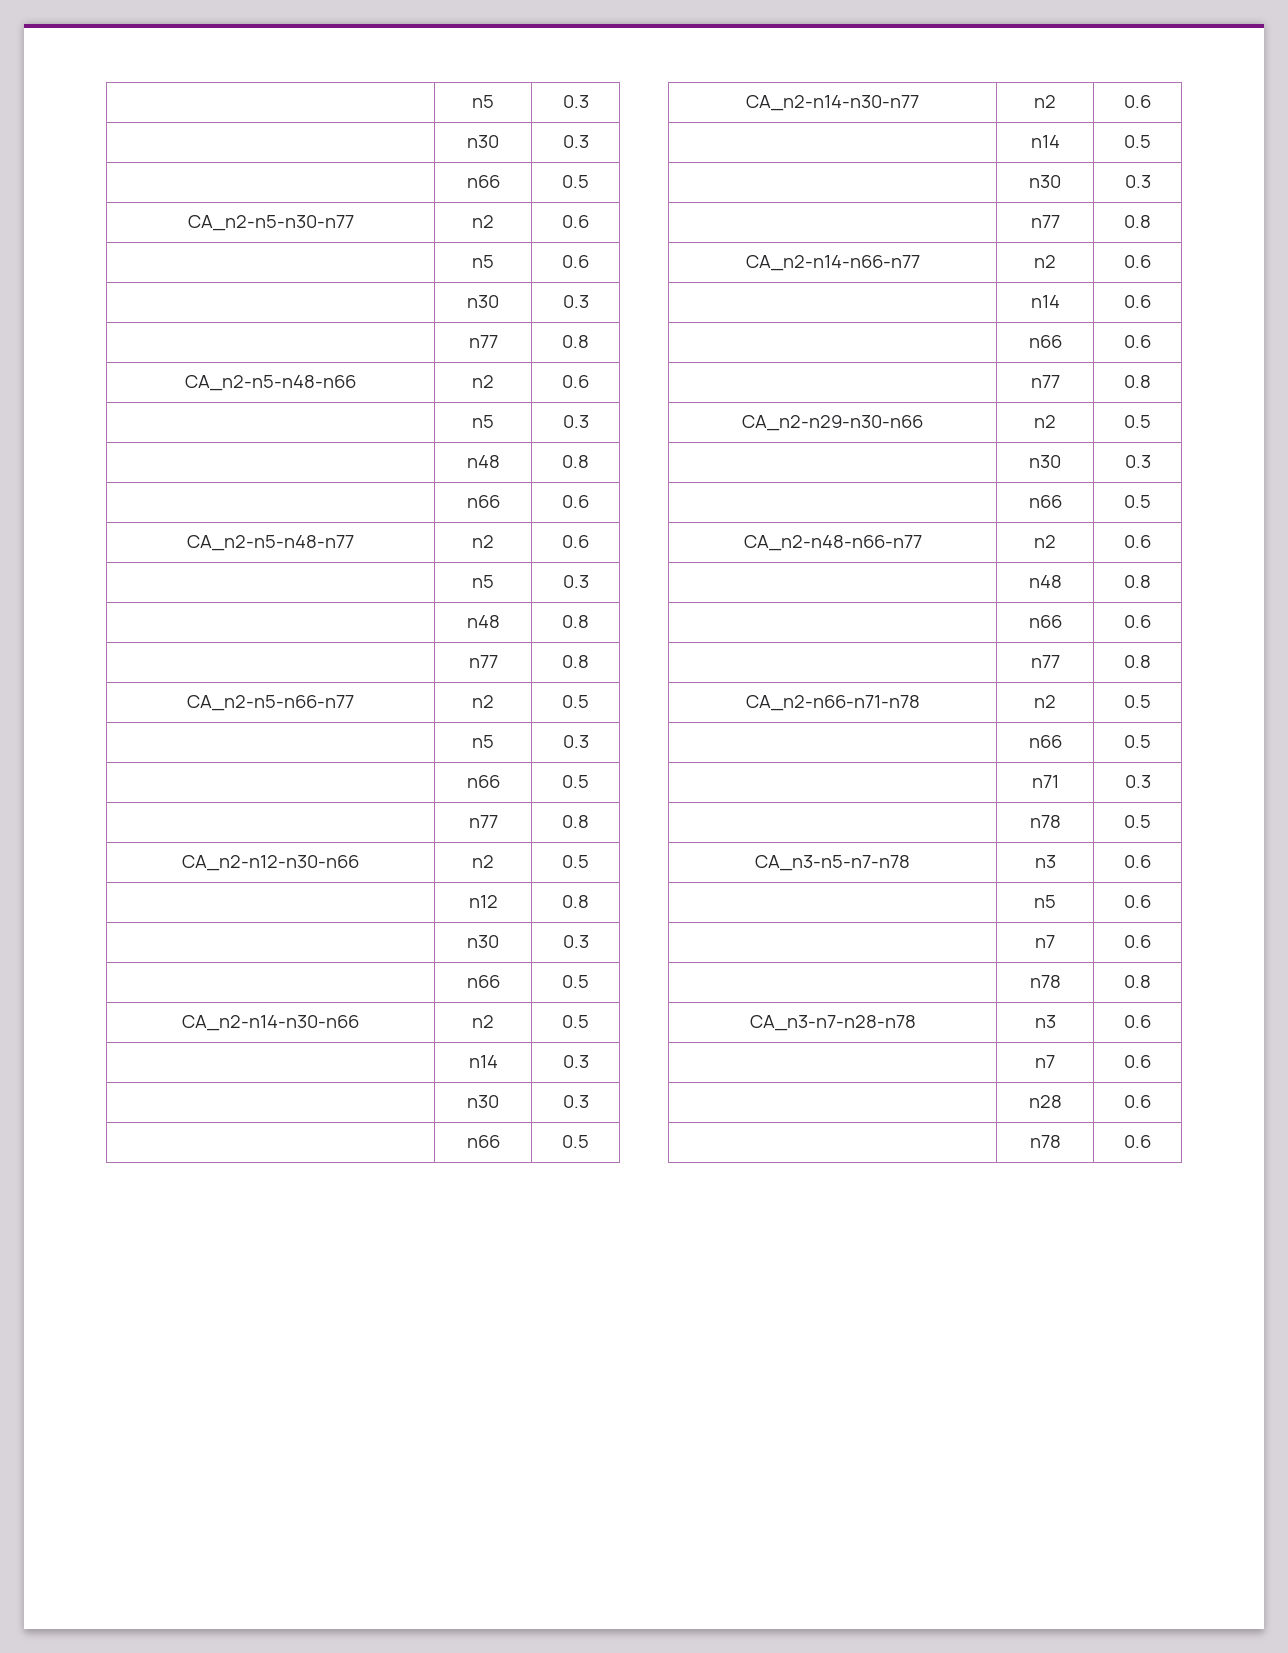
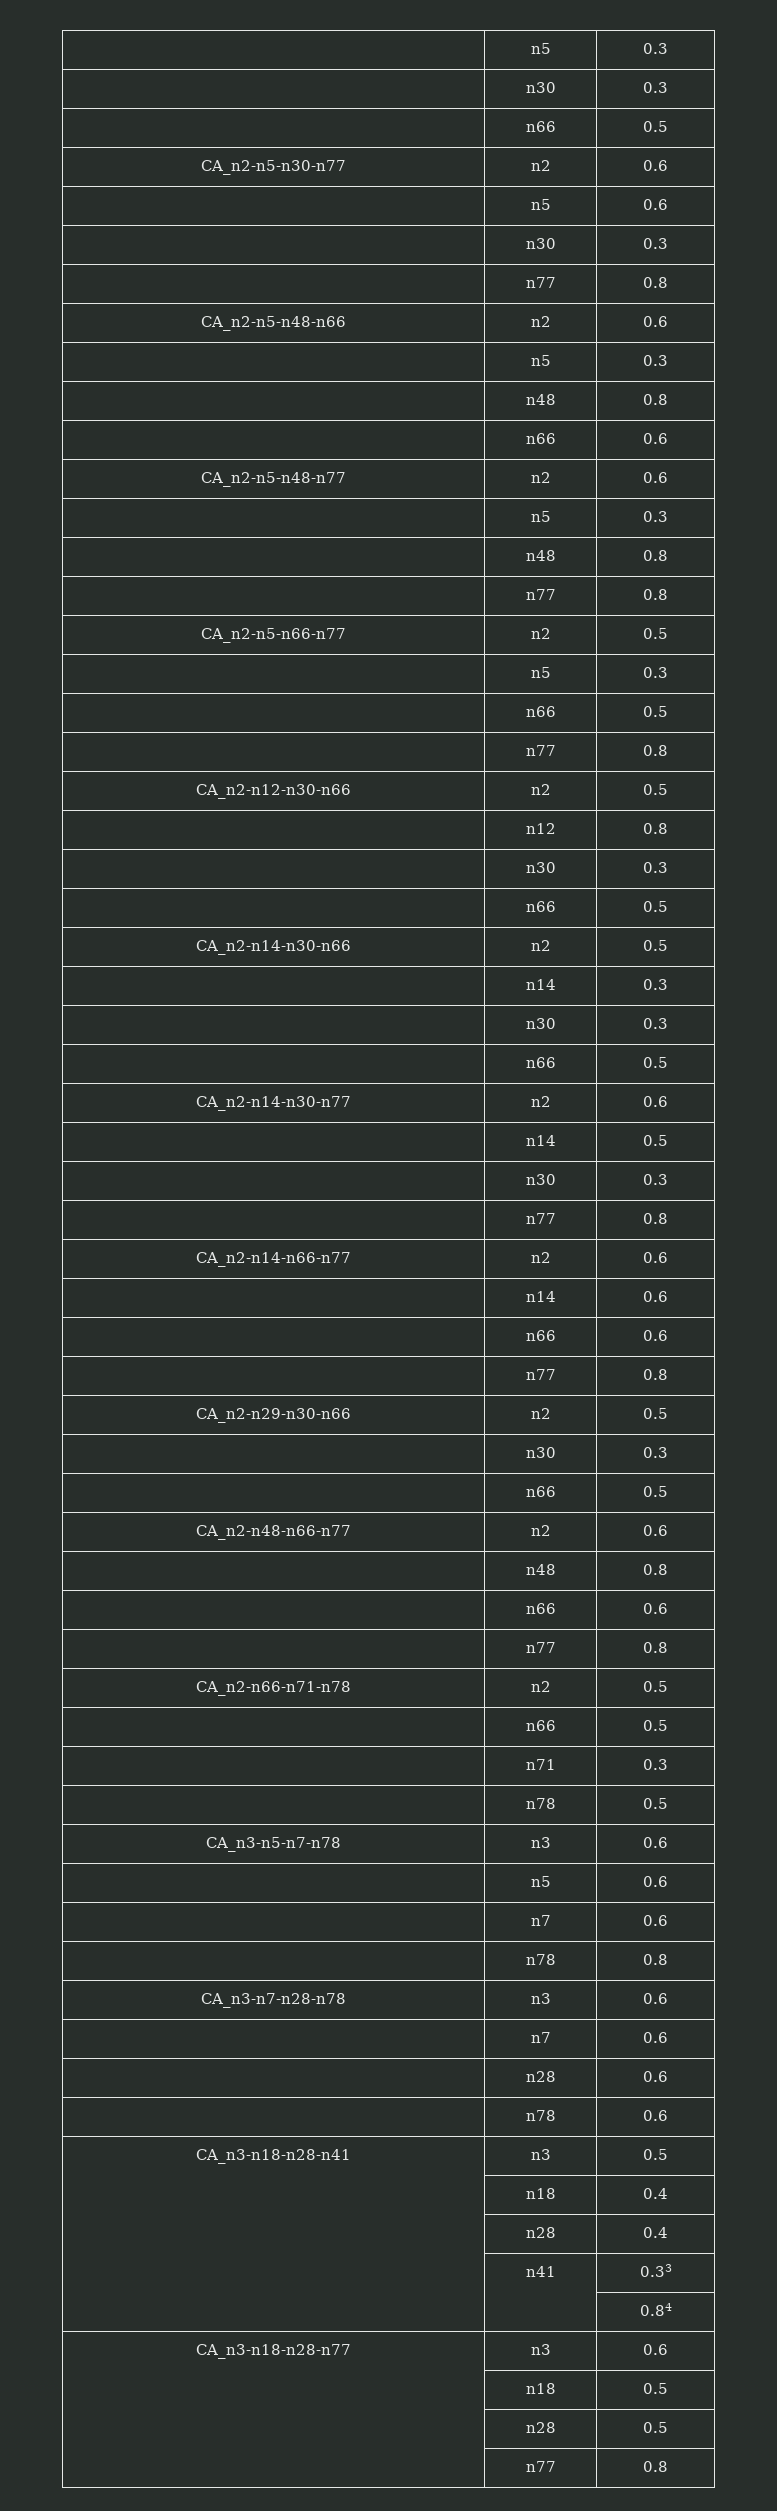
(1151, 1141) none -> [196,2149,351,2164] [530,2149,551,2160] [643,2149,668,2160] [525,2188,556,2199] [643,2188,668,2199] [525,2227,556,2238] [643,2227,668,2238] [525,2266,556,2277] [639,2264,672,2277] [639,2303,672,2316] [196,2344,351,2359] [530,2344,551,2355] [643,2344,668,2355] [525,2383,556,2394] [643,2383,668,2394] [525,2422,556,2433] [643,2422,668,2433] [525,2461,556,2472] [643,2461,668,2472] // CA_n3-n18-n28-n41 | n3 | 0.5 // | n18 | 0.4 // | n28 | 0.4 // | n41 | 0.33 // | | 0.84 // CA_n3-n18-n28-n77 | n3 | 0.6 // | n18 | 0.5 // | n28 | 0.5 // | n77 | 0.8

